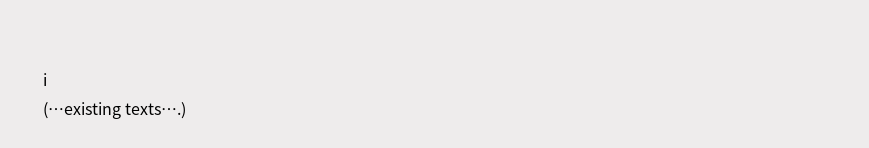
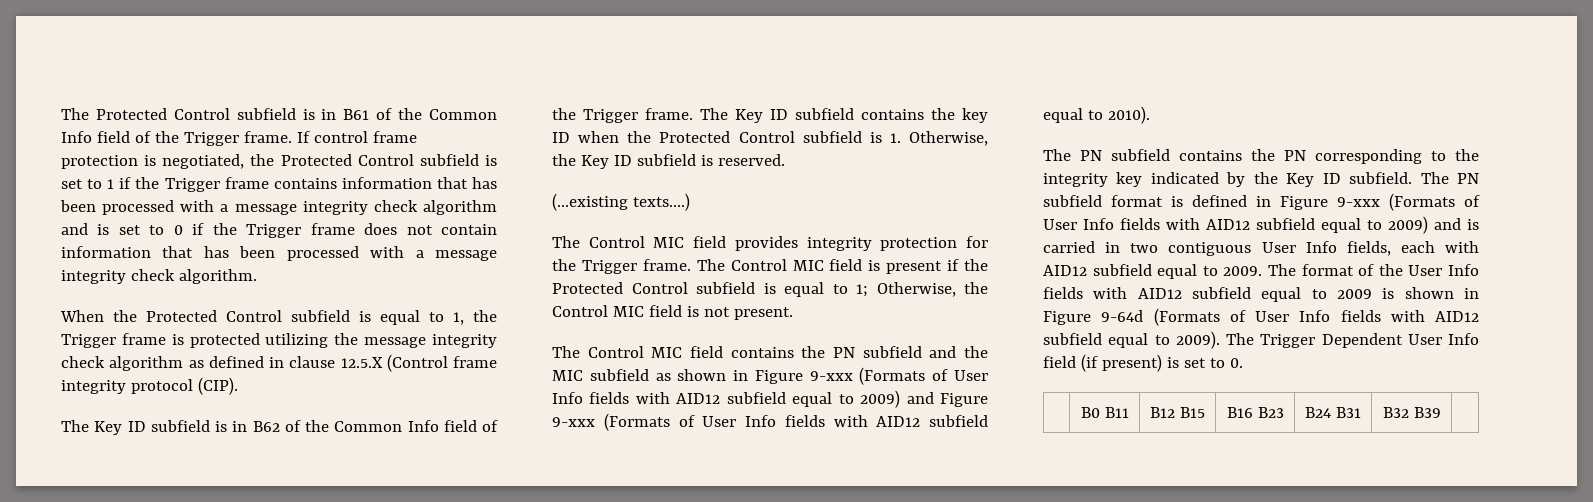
[43,73,47,86] [43,102,187,119] i // (…existing texts….) -> [61,108,498,120] [61,131,417,146] [61,154,497,169] [61,177,498,192] [60,200,497,215] [61,223,497,238] [61,246,497,261] [61,269,257,284] [60,310,497,325] [61,333,497,348] [61,354,497,372] [61,377,238,395] [61,420,498,435] [552,108,988,123] [552,131,988,146] [552,154,785,169] [552,193,690,211] [552,236,988,251] [552,259,988,274] [552,282,988,297] [552,305,793,320] [552,346,988,358] [552,367,988,385] [552,390,988,408] [552,413,988,431] [1043,106,1150,124] [1043,149,1479,164] [1043,172,1479,187] [1043,193,1480,211] [1043,216,1479,234] [1043,241,1479,256] [1043,264,1479,279] [1043,287,1479,302] [1043,308,1479,326] [1043,331,1479,349] [1043,354,1243,372] [1080,407,1129,418] [1150,407,1205,418] [1226,407,1284,418] [1305,407,1361,418] [1382,407,1441,418] The Protected Control subfield is in B61 of the Common Info field of the Trigger frame. If control frame protection is negotiated, the Protected Control subfield is set to 1 if the Trigger frame contains information that has been processed with a message integrity check algorithm and is set to 0 if the Trigger frame does not contain information that has been processed with a message integrity check algorithm. // When the Protected Control subfield is equal to 1, the Trigger frame is protected utilizing the message integrity check algorithm as defined in clause 12.5.X (Control frame integrity protocol (CIP). // The Key ID subfield is in B62 of the Common Info field of the Trigger frame. The Key ID subfield contains the key ID when the Protected Control subfield is 1. Otherwise, the Key ID subfield is reserved. // (…existing texts….) // The Control MIC field provides integrity protection for the Trigger frame. The Control MIC field is present if the Protected Control subfield is equal to 1; Otherwise, the Control MIC field is not present. // The Control MIC field contains the PN subfield and the MIC subfield as shown in Figure 9-xxx (Formats of User Info fields with AID12 subfield equal to 2009) and Figure 9-xxx (Formats of User Info fields with AID12 subfield equal to 2010). // The PN subfield contains the PN corresponding to the integrity key indicated by the Key ID subfield. The PN subfield format is defined in Figure 9-xxx (Formats of User Info fields with AID12 subfield equal to 2009) and is carried in two contiguous User Info fields, each with AID12 subfield equal to 2009. The format of the User Info fields with AID12 subfield equal to 2009 is shown in Figure 9-64d (Formats of User Info fields with AID12 subfield equal to 2009). The Trigger Dependent User Info field (if present) is set to 0. // | B0 B11 | B12 B15 | B16 B23 | B24 B31 | B32 B39 |

